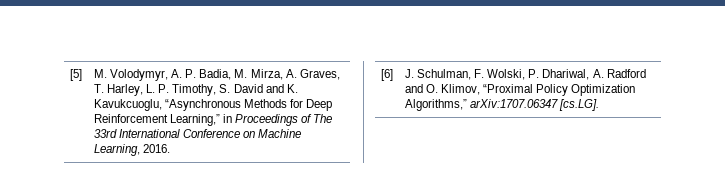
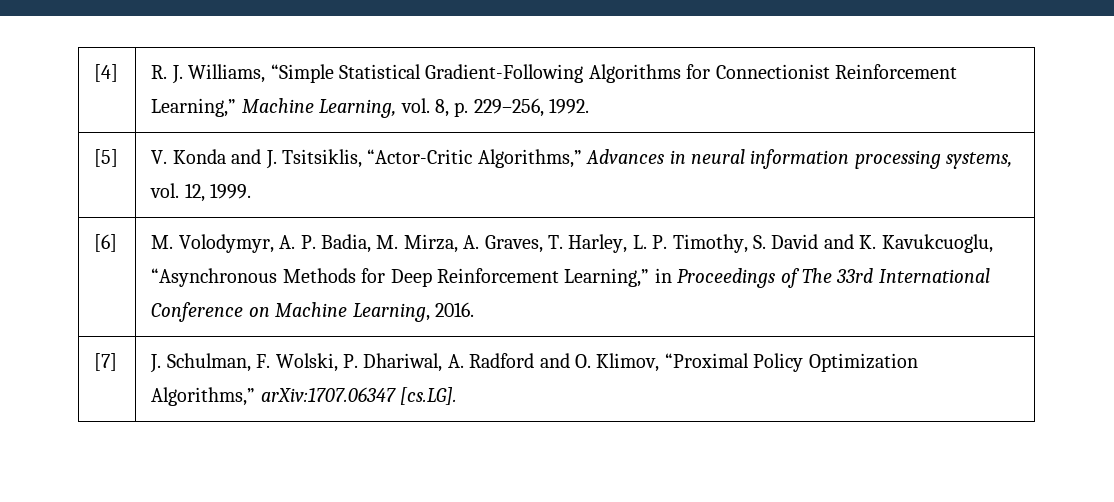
[69,69,82,81] [5] -> [94,64,119,82] [151,64,957,84] [151,98,590,118] [94,149,119,167] [151,149,1013,169] [150,183,252,202] [94,234,118,252] [4] | R. J. Williams, “Simple Statistical Gradient-Following Algorithms for Connectionist Reinforcement Learning,” Machine Learning, vol. 8, p. 229–256, 1992. // [5] | V. Konda and J. Tsitsiklis, “Actor-Critic Algorithms,” Advances in neural information processing systems, vol. 12, 1999. // [6]
[380,69,393,81] [6] -> [94,353,118,371] [7]

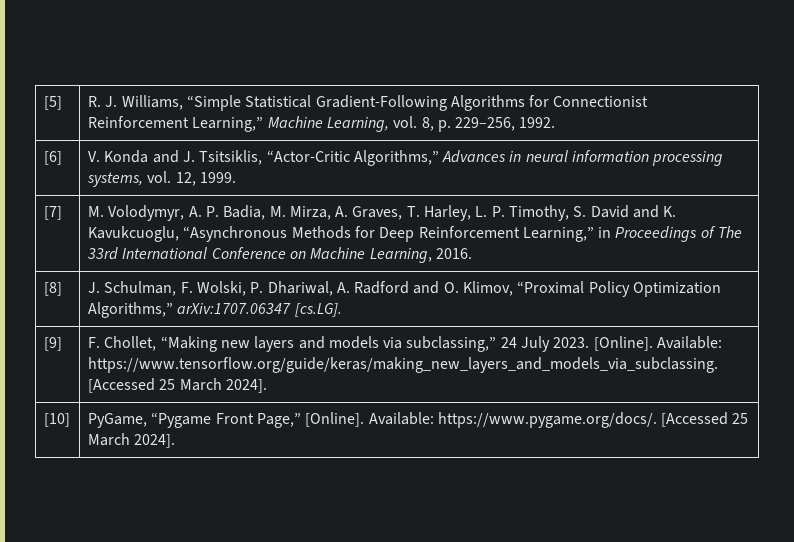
[94,64,119,82] [4] -> [43,96,62,110] [5]
[94,149,119,167] [5] -> [43,151,62,165] [6]
[94,234,118,252] [6] -> [43,206,62,220] [7]
[94,353,118,371] [7] -> [43,282,62,296] [8]
(458, 396) none -> [43,337,62,351] [87,336,723,352] [87,357,718,373] [87,378,267,393] [43,413,70,427] [87,412,749,428] [87,433,176,448] // [9] | F. Chollet, “Making new layers and models via subclassing,” 24 July 2023. [Online]. Available: https://www.tensorflow.org/guide/keras/making_new_layers_and_models_via_subclassing. [Accessed 25 March 2024]. // [10] | PyGame, “Pygame Front Page,” [Online]. Available: https://www.pygame.org/docs/. [Accessed 25 March 2024].

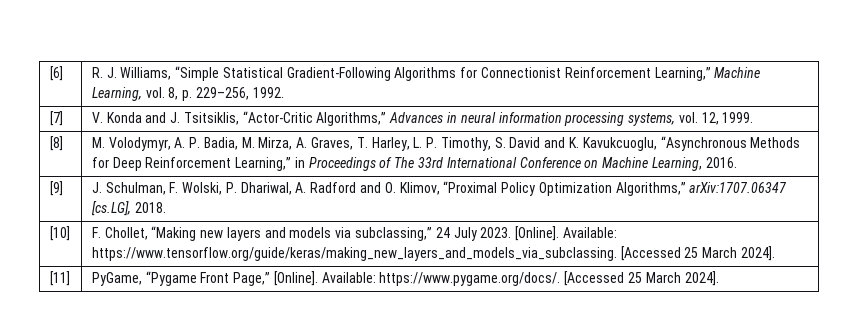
[43,96,62,110] [5] -> [49,66,63,81] [6]
[43,151,62,165] [6] -> [49,111,63,126] [7]
[43,206,62,220] [7] -> [49,136,63,151] [8]
[43,282,62,296] [8] -> [49,181,63,196] [9]
[294,303,342,317] [43,337,62,351] [cs.LG]. // [9] -> [90,201,166,216] [49,226,70,241] [cs.LG], 2018. // [10]
[43,413,70,427] [10] -> [49,271,70,286] [11]

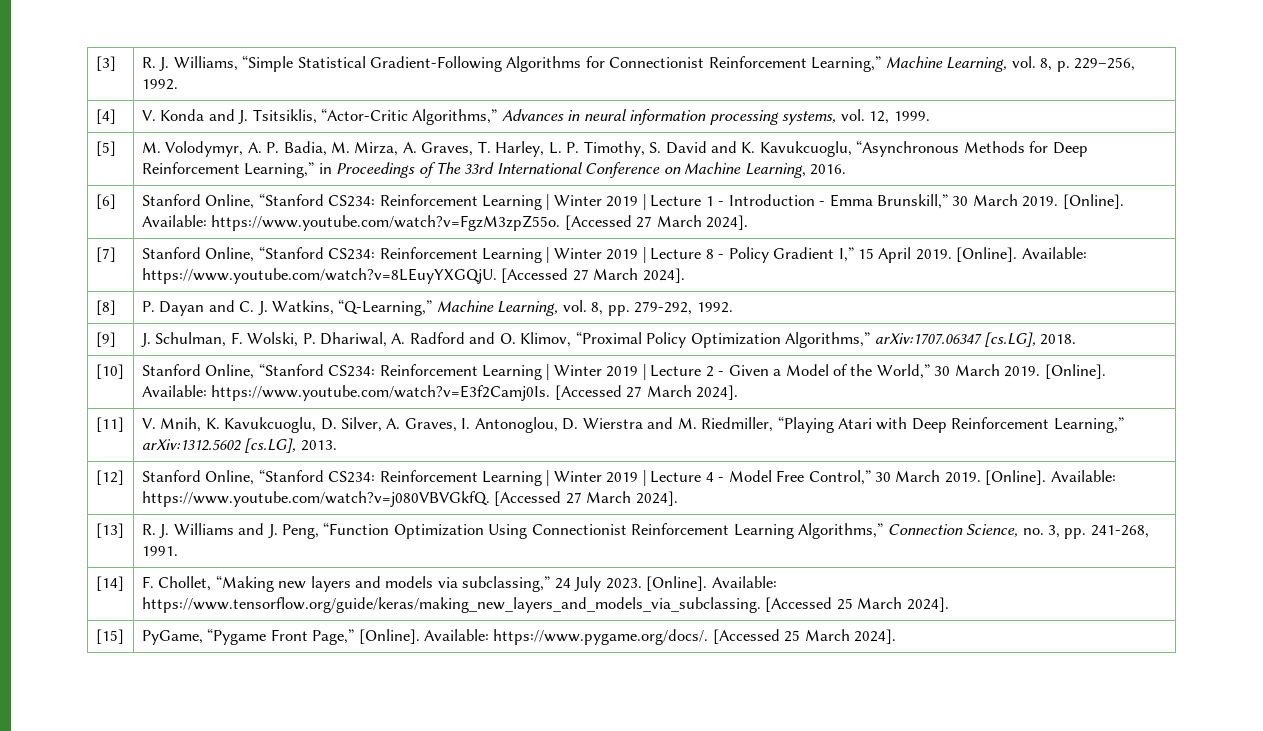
[49,66,63,81] [6] -> [95,56,116,71] [3]
[49,111,63,126] [7] -> [95,109,116,124] [4]
[49,136,63,151] [8] -> [95,141,116,156] [5]
(737, 162) none -> [95,194,116,209] [141,193,1124,210] [141,215,749,231] [95,247,116,262] [141,246,1087,263] [141,268,685,284] [95,300,116,315] [141,299,733,316] // [6] | Stanford Online, “Stanford CS234: Reinforcement Learning | Winter 2019 | Lecture 1 - Introduction - Emma Brunskill,” 30 March 2019. [Online]. Available: https://www.youtube.com/watch?v=FgzM3zpZ55o. [Accessed 27 March 2024]. // [7] | Stanford Online, “Stanford CS234: Reinforcement Learning | Winter 2019 | Lecture 8 - Policy Gradient I,” 15 April 2019. [Online]. Available: https://www.youtube.com/watch?v=8LEuyYXGQjU. [Accessed 27 March 2024]. // [8] | P. Dayan and C. J. Watkins, “Q-Learning,” Machine Learning, vol. 8, pp. 279-292, 1992.
(70, 233) none -> [141,363,1106,380] [141,385,739,401] [95,417,124,432] [141,416,1124,433] [141,438,337,453] [95,470,124,485] [141,469,1116,486] [141,491,678,507] [95,523,124,538] [141,522,1149,539] [141,546,178,556] [95,576,124,591] | Stanford Online, “Stanford CS234: Reinforcement Learning | Winter 2019 | Lecture 2 - Given a Model of the World,” 30 March 2019. [Online]. Available: https://www.youtube.com/watch?v=E3f2Camj0Is. [Accessed 27 March 2024]. // [11] | V. Mnih, K. Kavukcuoglu, D. Silver, A. Graves, I. Antonoglou, D. Wierstra and M. Riedmiller, “Playing Atari with Deep Reinforcement Learning,” arXiv:1312.5602 [cs.LG], 2013. // [12] | Stanford Online, “Stanford CS234: Reinforcement Learning | Winter 2019 | Lecture 4 - Model Free Control,” 30 March 2019. [Online]. Available: https://www.youtube.com/watch?v=j080VBVGkfQ. [Accessed 27 March 2024]. // [13] | R. J. Williams and J. Peng, “Function Optimization Using Connectionist Reinforcement Learning Algorithms,” Connection Science, no. 3, pp. 241-268, 1991. // [14]
[49,271,70,286] [11] -> [95,629,124,644] [15]

